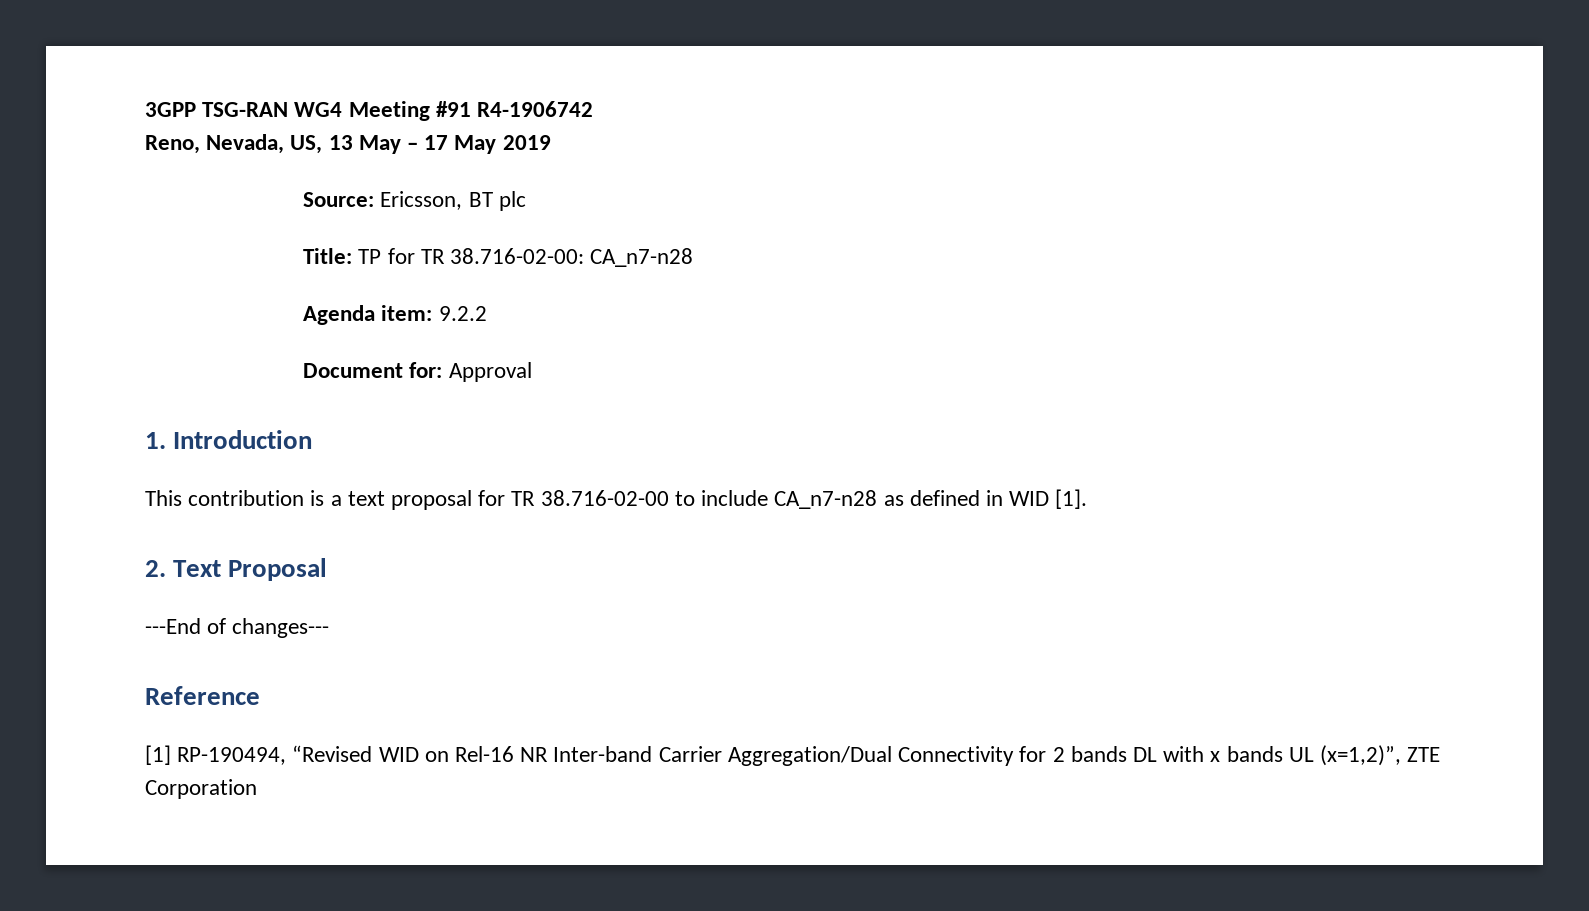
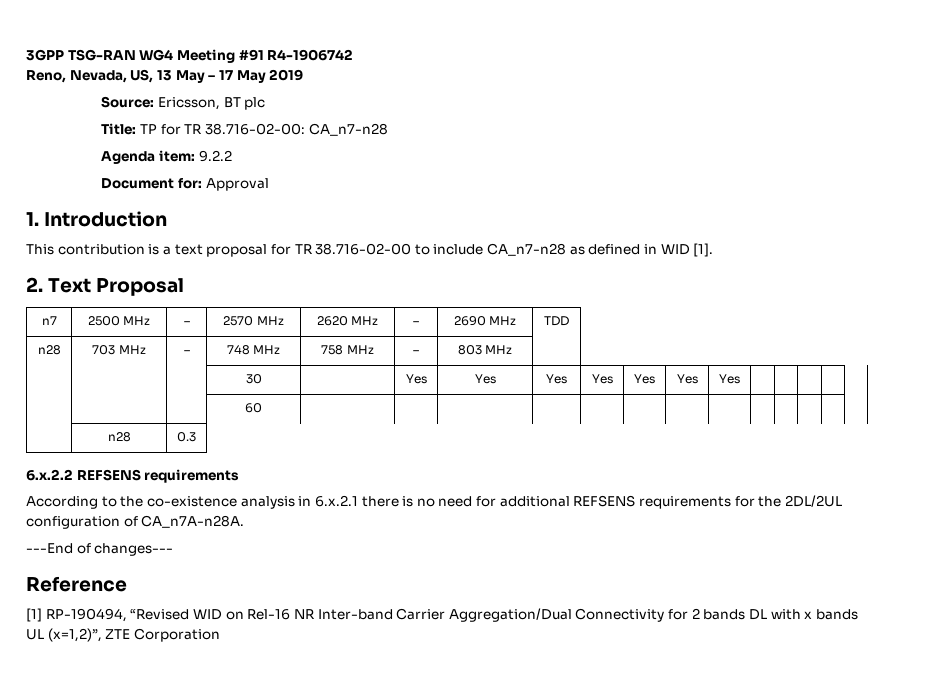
(328, 569) none -> [41,316,57,325] [87,316,151,326] [183,321,190,325] [223,316,284,326] [316,316,379,326] [413,321,419,325] [453,316,517,326] [544,316,569,326] [37,345,61,355] [92,345,146,355] [183,350,190,354] [226,345,281,355] [321,345,374,355] [413,350,419,354] [457,345,513,355] [245,374,262,384] [405,374,427,384] [474,374,496,384] [546,374,567,384] [591,374,613,384] [634,374,655,384] [676,374,698,384] [719,374,740,384] [245,403,262,413] [107,432,131,442] [177,432,196,442] [26,469,240,483] [26,495,842,509] [26,515,245,529] // n7 | 2500 MHz | – | 2570 MHz | 2620 MHz | – | 2690 MHz | TDD // n28 | 703 MHz | – | 748 MHz | 758 MHz | – | 803 MHz | // | | | 30 | | Yes | Yes | Yes | Yes | Yes | Yes | Yes | | | | | // | | | 60 | | | | | | | | | | | | | // | n28 | 0.3 // 6.x.2.2 REFSENS requirements // According to the co-existence analysis in 6.x.2.1 there is no need for additional REFSENS requirements for the 2DL/2UL configuration of CA_n7A-n28A.

